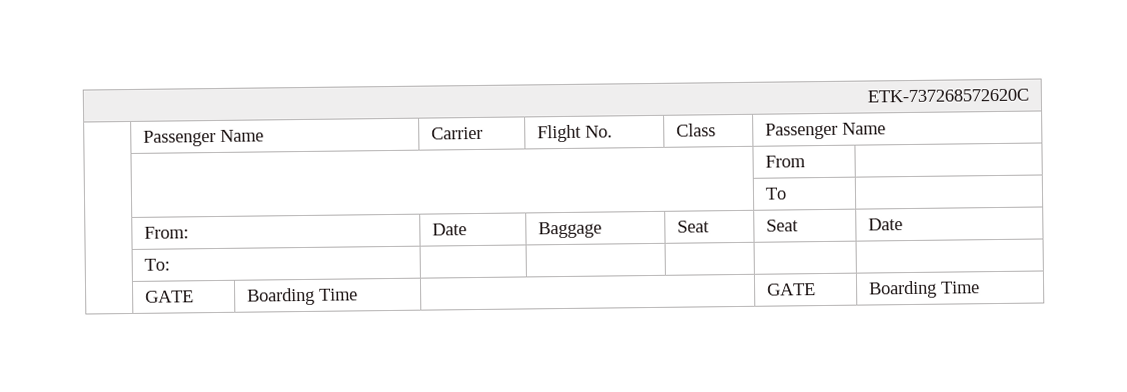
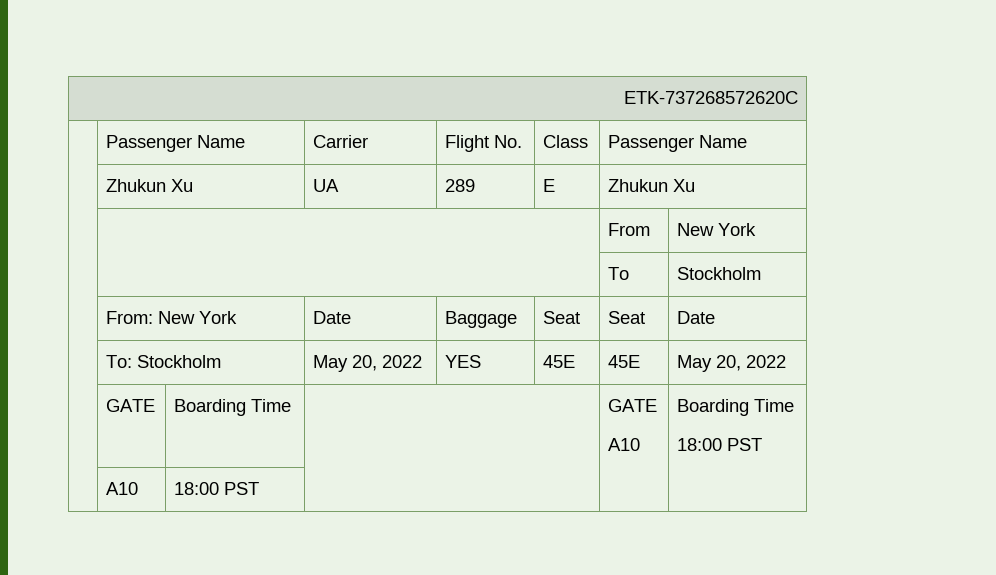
(887, 128) none -> [106,179,194,192] [313,179,340,192] [445,179,476,192] [543,179,556,192] [608,179,696,192] // | Zhukun Xu | UA | 289 | E | Zhukun Xu
(807, 161) none -> [677,223,757,236] New York
(788, 193) none -> [677,267,762,280] Stockholm
(190, 232) none -> [158,311,238,324] New York
(171, 264) | | | | | -> [137,355,222,368] [313,355,423,372] [445,355,482,368] [543,355,576,368] [608,355,641,368] [677,355,787,372] Stockholm | May 20, 2022 | YES | 45E | 45E | May 20, 2022
[869,280,981,299] | Boarding Time -> [608,438,641,451] [677,399,795,416] [677,438,763,451] [106,482,139,495] [174,482,260,495] // A10 | Boarding Time // 18:00 PST // | A10 | 18:00 PST | | |

